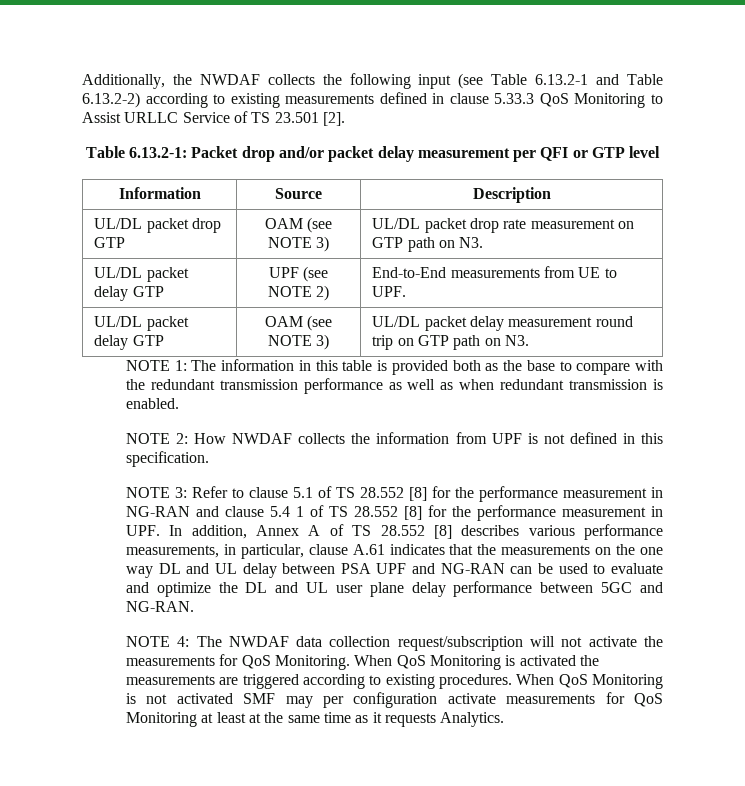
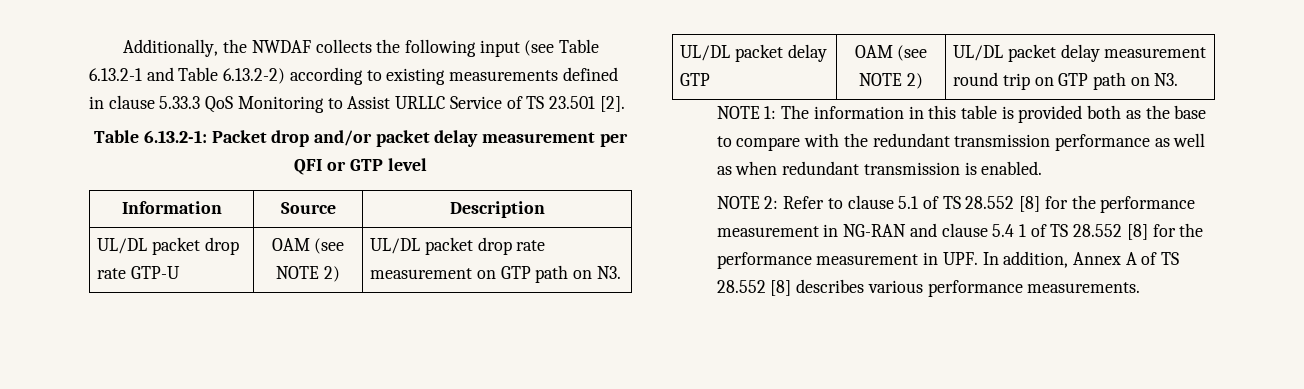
[94,237,126,248] [264,217,333,233] [267,236,330,252] GTP | OAM (see NOTE 3) -> [97,266,180,279] [271,238,345,254] [276,266,340,282] rate GTP-U | OAM (see NOTE 2)
[268,266,329,282] [267,285,330,301] [372,266,617,278] [372,286,407,297] [94,316,189,331] [94,335,164,350] [264,315,333,331] [267,334,330,350] UPF (see NOTE 2) | End-to-End measurements from UE to UPF. // UL/DL packet delay GTP | OAM (see NOTE 3) -> [854,45,928,61] [859,73,923,89] OAM (see NOTE 2)
[194,432,663,444] [125,451,209,467] [125,487,187,498] How NWDAF collects the information from UPF is not defined in this specification. // NOTE 3: -> (779, 202) none
[125,544,663,559] [125,563,664,578] [125,581,663,597] [125,601,194,612] [125,636,663,651] [125,654,599,670] [125,674,663,689] [125,692,663,708] [125,712,505,727] measurements, in particular, clause A.61 indicates that the measurements on the one way DL and UL delay between PSA UPF and NG-RAN can be used to evaluate and optimize the DL and UL user plane delay performance between 5GC and NG-RAN. // NOTE 4: The NWDAF data collection request/subscription will not activate the measurements for QoS Monitoring. When QoS Monitoring is activated the measurements are triggered according to existing procedures. When QoS Monitoring is not activated SMF may per configuration activate measurements for QoS Monitoring at least at the same time as it requests Analytics. -> [1027,282,1141,293] measurements.

